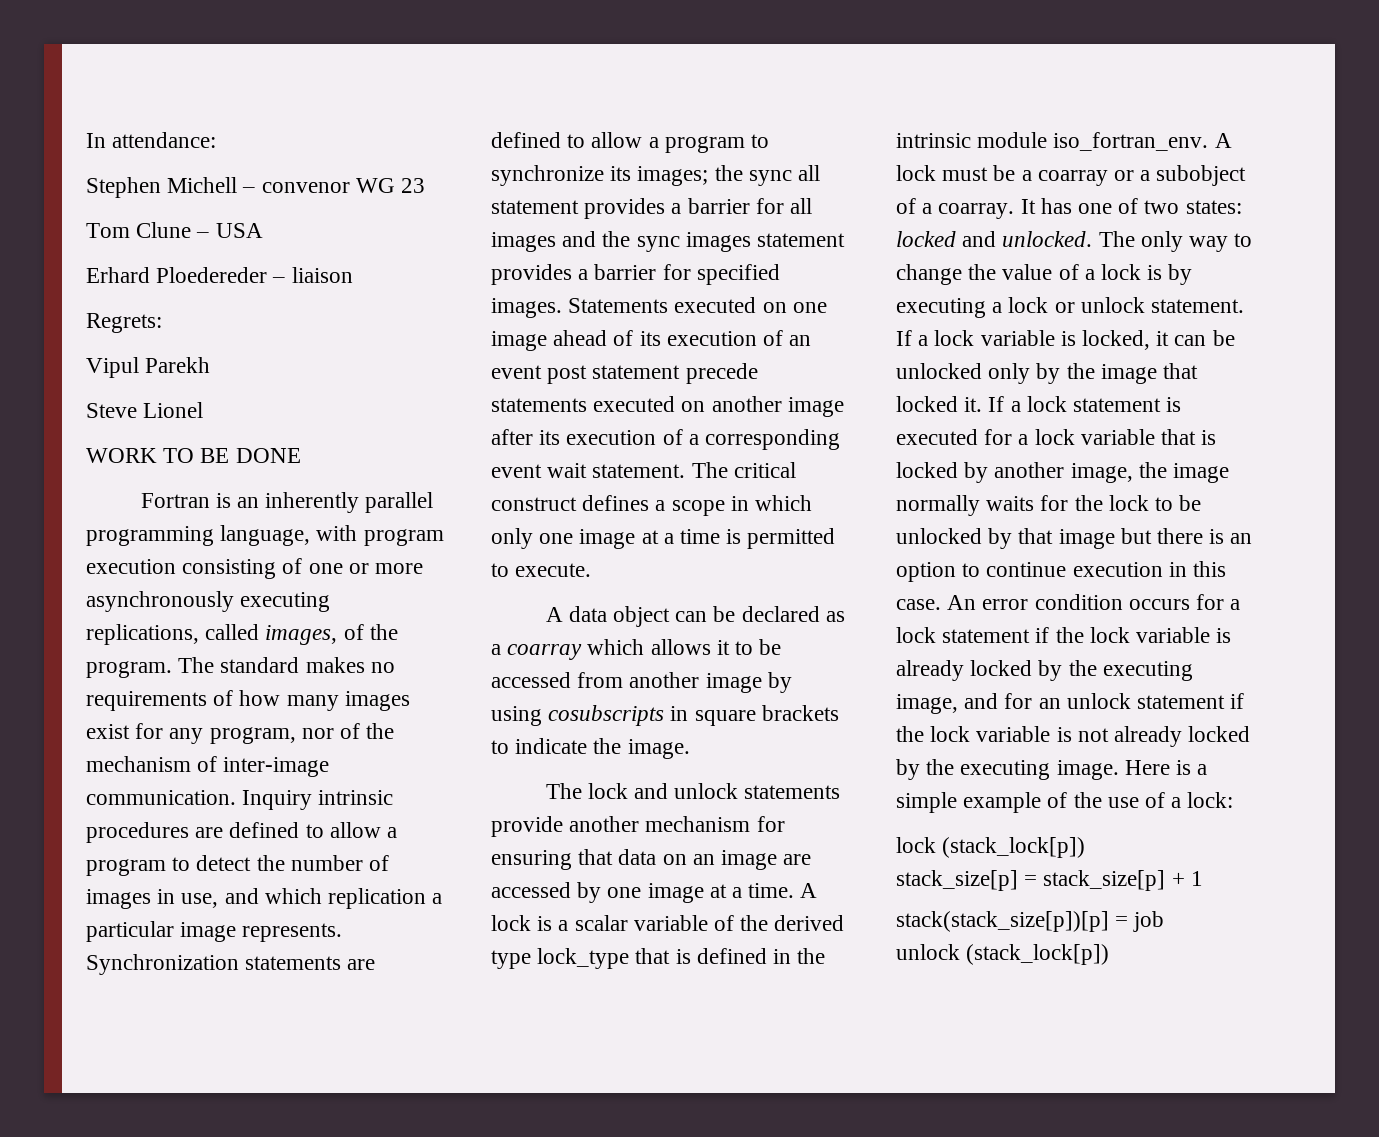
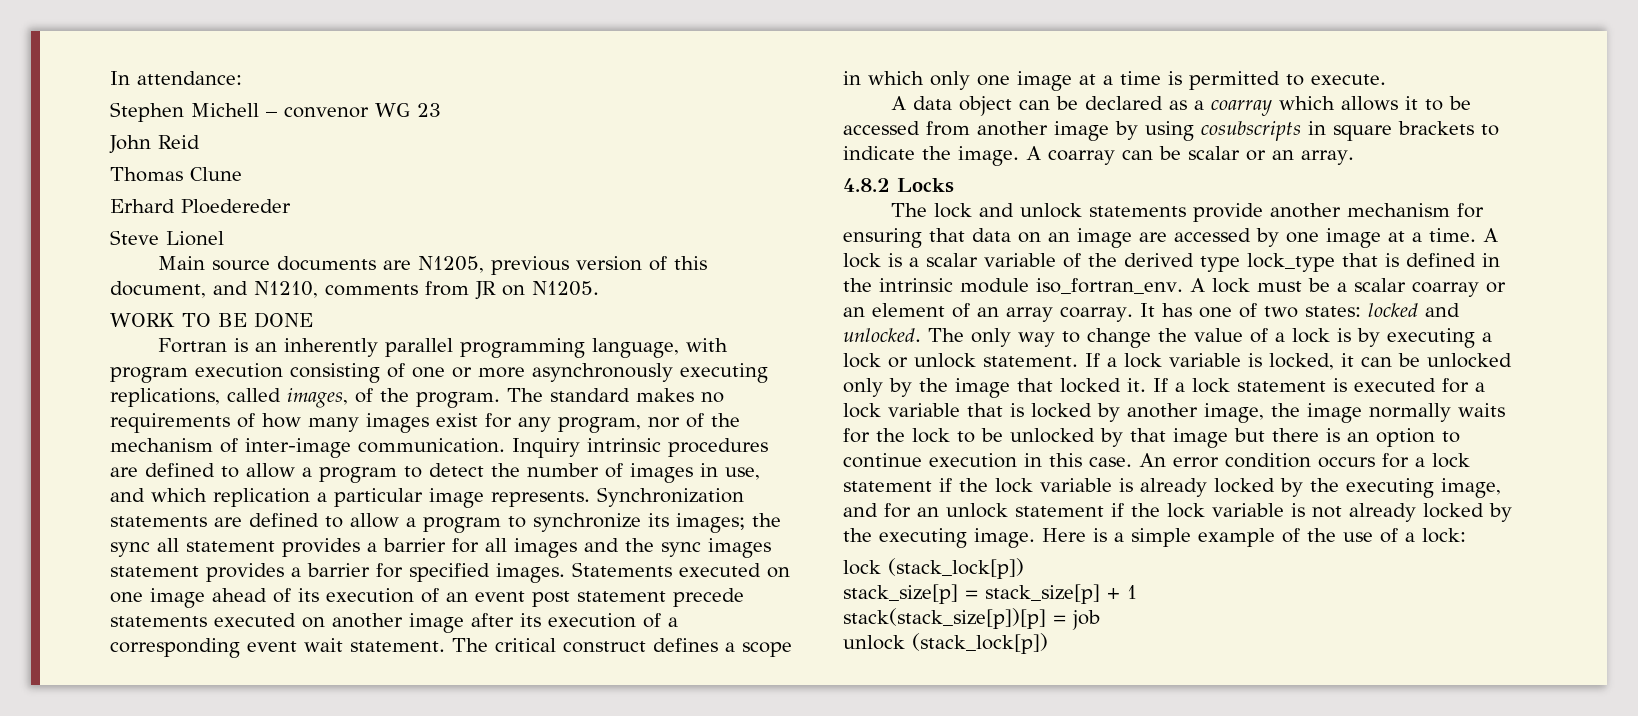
[86,223,130,238] Tom -> [109,135,200,154] [110,167,183,182] John Reid // Thomas
[196,223,263,238] – USA -> (242, 174) none
[272,267,353,283] [86,313,162,333] [86,357,211,378] [86,402,204,418] – liaison // Regrets: // Vipul Parekh // Steve Lionel -> [110,230,224,246] [157,256,707,275] [110,281,599,300] // Steve Lionel // Main source documents are N1205, previous version of this document, and N1210, comments from JR on N1205.
(690, 749) none -> [1026,146,1354,165] [843,178,954,193] A coarray can be scalar or an array. // 4.8.2 Locks
(1032, 175) none -> [1353,278,1406,292] scalar
[1140,165,1247,186] [896,198,933,214] a subobject of a -> [843,303,1053,322] an element of an array

